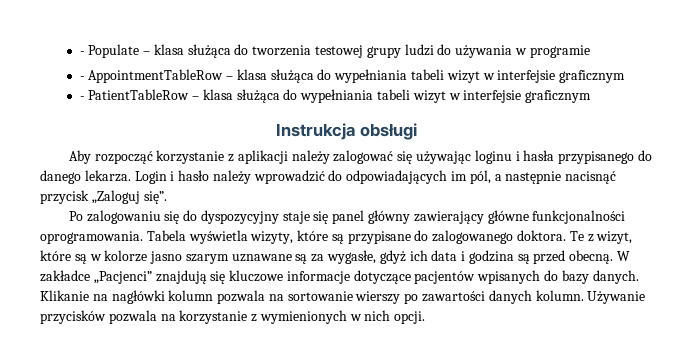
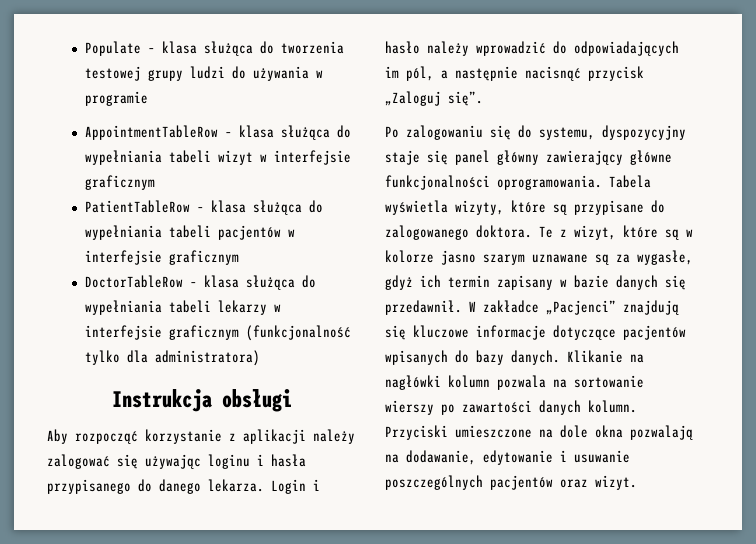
[79,51,85,55] - -> (85, 48) none
[79,76,85,80] - -> (149, 98) none
[79,96,85,100] - -> (156, 182) none
[412,90,592,103] wizyt w interfejsie graficznym -> [218,225,296,240] [85,250,240,265] [85,275,317,290] [85,300,282,315] [85,325,352,341] [85,350,261,366] pacjentów w interfejsie graficznym // DoctorTableRow – klasa służąca do wypełniania tabeli lekarzy w interfejsie graficznym (funkcjonalność tylko dla administratora)
(198, 215) none -> [539,127,595,140] systemu,
[431,250,614,264] data i godzina są przed obecną. -> [448,275,686,290] [385,300,462,315] termin zapisany w bazie danych się przedawnił.
[587,291,646,304] [40,310,426,324] Używanie przycisków pozwala na korzystanie z wymienionych w nich opcji. -> [385,425,693,440] [385,450,630,465] [385,475,637,490] Przyciski umieszczone na dole okna pozwalają na dodawanie, edytowanie i usuwanie poszczególnych pacjentów oraz wizyt.

